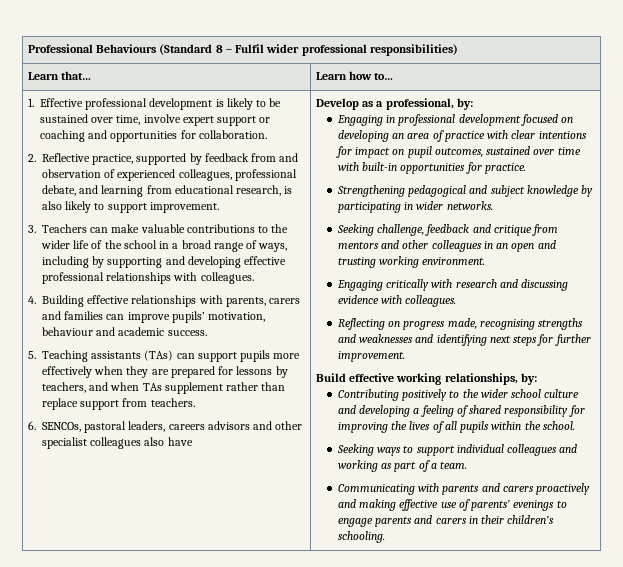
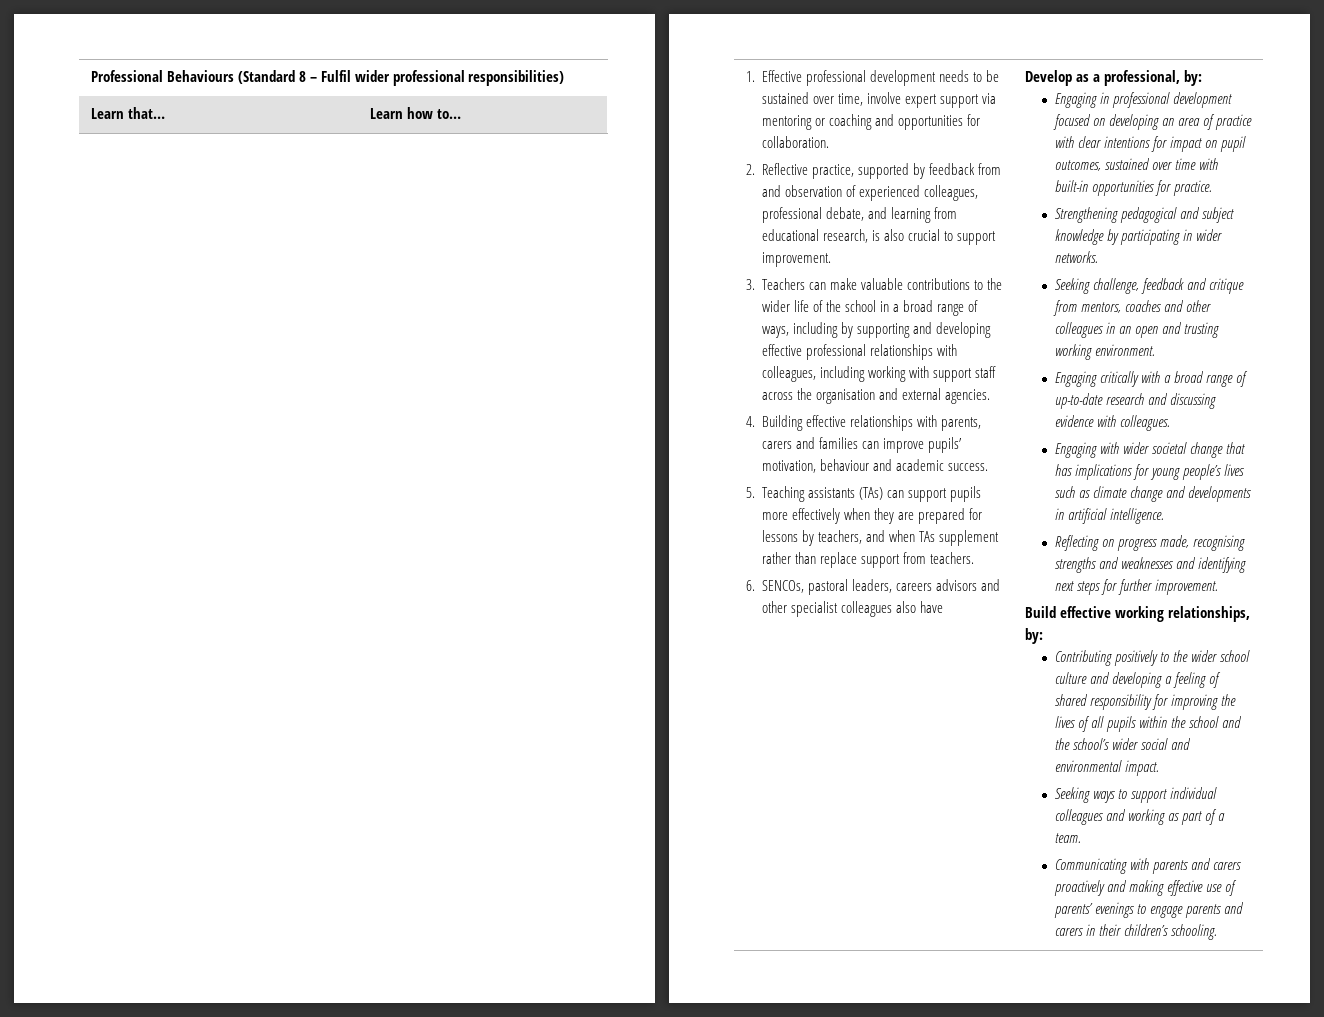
[215,98,253,110] is likely -> [939,70,970,82] needs
(257, 121) none -> [981,93,996,104] [762,115,813,130] via mentoring
[65,201,92,213] likely -> [908,229,941,241] crucial
[200,272,254,284] colleagues. -> [762,366,996,382] [762,388,990,404] colleagues, including working with support staff across the organisation and external agencies.
[337,241,379,249] mentors -> [1081,300,1162,313] mentors, coaches
(453, 283) none -> [1164,371,1248,387] [1055,393,1104,409] a broad range of up-to-date
(457, 301) none -> [1055,442,1245,458] [1055,464,1244,480] [1055,486,1251,502] [1055,508,1165,524] // Engaging with wider societal change that has implications for young people’s lives such as climate change and developments in artificial intelligence.
[542,421,575,430] school. -> [1188,716,1242,728] [1055,738,1192,750] [1055,760,1160,776] school and the school’s wider social and environmental impact.

